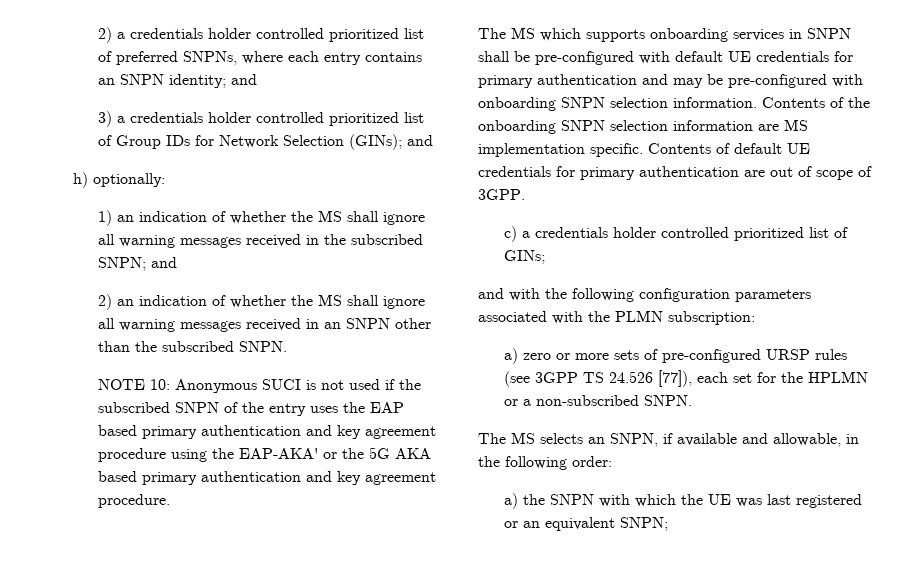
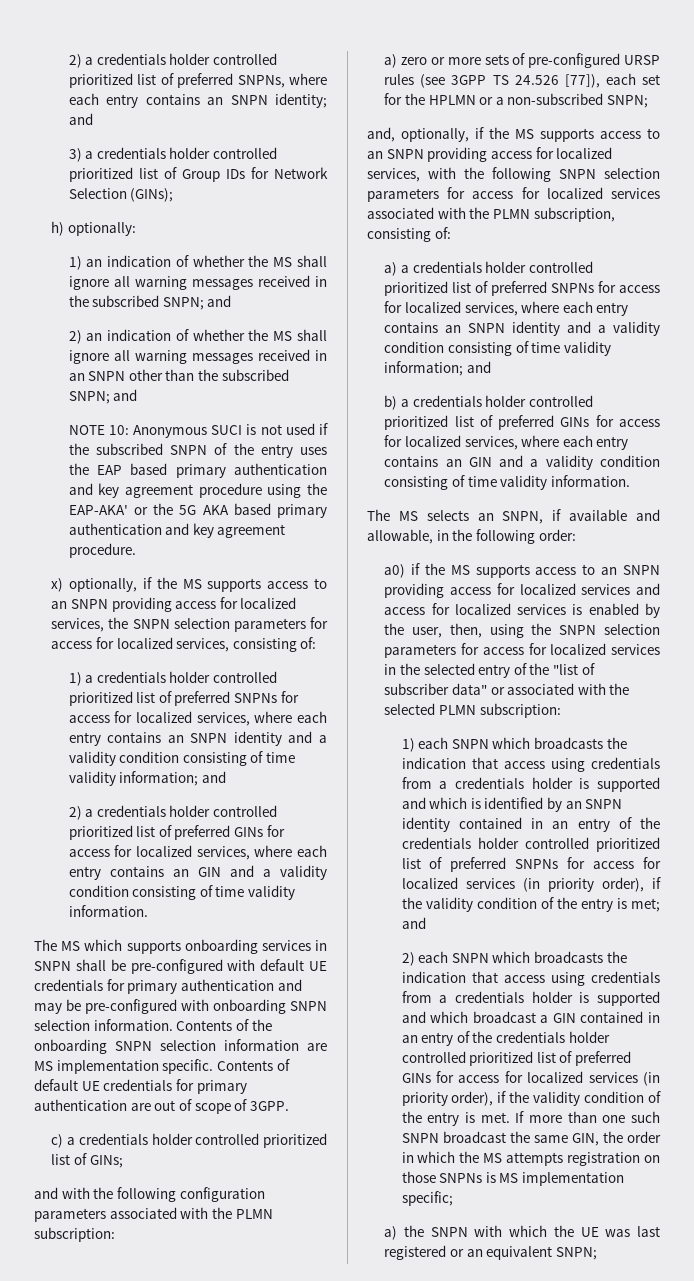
[407,135,434,146] and -> (174, 195) none
[239,341,288,352] SNPN. -> [68,389,138,404] SNPN; and
(171, 501) none -> [51,577,327,592] [51,597,297,612] [51,617,328,632] [51,637,317,652] [68,671,278,686] [68,691,299,706] [68,711,327,726] [68,731,328,746] [68,751,296,766] [68,771,226,786] [68,805,278,820] [68,825,285,840] [68,845,327,860] [68,865,328,880] [68,885,296,900] [68,905,148,917] // x) optionally, if the MS supports access to an SNPN providing access for localized services, the SNPN selection parameters for access for localized services, consisting of: // 1) a credentials holder controlled prioritized list of preferred SNPNs for access for localized services, where each entry contains an SNPN identity and a validity condition consisting of time validity information; and // 2) a credentials holder controlled prioritized list of preferred GINs for access for localized services, where each entry contains an GIN and a validity condition consisting of time validity information.
[643,395,692,406] SNPN. -> [607,95,649,108] [367,127,660,142] [367,147,613,162] [367,167,660,182] [367,187,660,202] [367,207,615,222] [367,227,451,242] [384,261,593,276] [384,281,660,296] [384,301,629,316] [384,321,660,336] [384,341,611,356] [384,361,491,376] [384,395,593,410] [384,415,660,430] [384,435,629,450] [384,455,660,470] [384,475,630,490] SNPN; // and, optionally, if the MS supports access to an SNPN providing access for localized services, with the following SNPN selection parameters for access for localized services associated with the PLMN subscription, consisting of: // a) a credentials holder controlled prioritized list of preferred SNPNs for access for localized services, where each entry contains an SNPN identity and a validity condition consisting of time validity information; and // b) a credentials holder controlled prioritized list of preferred GINs for access for localized services, where each entry contains an GIN and a validity condition consisting of time validity information.
(612, 461) none -> [384,563,660,578] [384,583,660,598] [384,603,660,618] [384,623,660,638] [384,643,660,658] [384,663,595,678] [384,683,630,695] [384,703,561,718] [401,737,627,752] [401,757,660,772] [401,777,660,792] [401,797,623,812] [401,817,660,832] [401,837,660,852] [401,857,661,872] [401,877,661,892] [401,897,660,912] [401,917,426,929] [401,951,627,966] [401,971,660,986] [401,991,660,1006] [401,1011,660,1023] [401,1031,610,1046] [401,1051,632,1066] [401,1071,660,1086] [401,1091,661,1106] [401,1111,660,1126] [401,1131,661,1146] [401,1151,660,1166] [401,1171,625,1186] [401,1191,453,1206] // a0) if the MS supports access to an SNPN providing access for localized services and access for localized services is enabled by the user, then, using the SNPN selection parameters for access for localized services in the selected entry of the "list of subscriber data" or associated with the selected PLMN subscription: // 1) each SNPN which broadcasts the indication that access using credentials from a credentials holder is supported and which is identified by an SNPN identity contained in an entry of the credentials holder controlled prioritized list of preferred SNPNs for access for localized services (in priority order), if the validity condition of the entry is met; and // 2) each SNPN which broadcasts the indication that access using credentials from a credentials holder is supported and which broadcast a GIN contained in an entry of the credentials holder controlled prioritized list of preferred GINs for access for localized services (in priority order), if the validity condition of the entry is met. If more than one such SNPN broadcast the same GIN, the order in which the MS attempts registration on those SNPNs is MS implementation specific;

